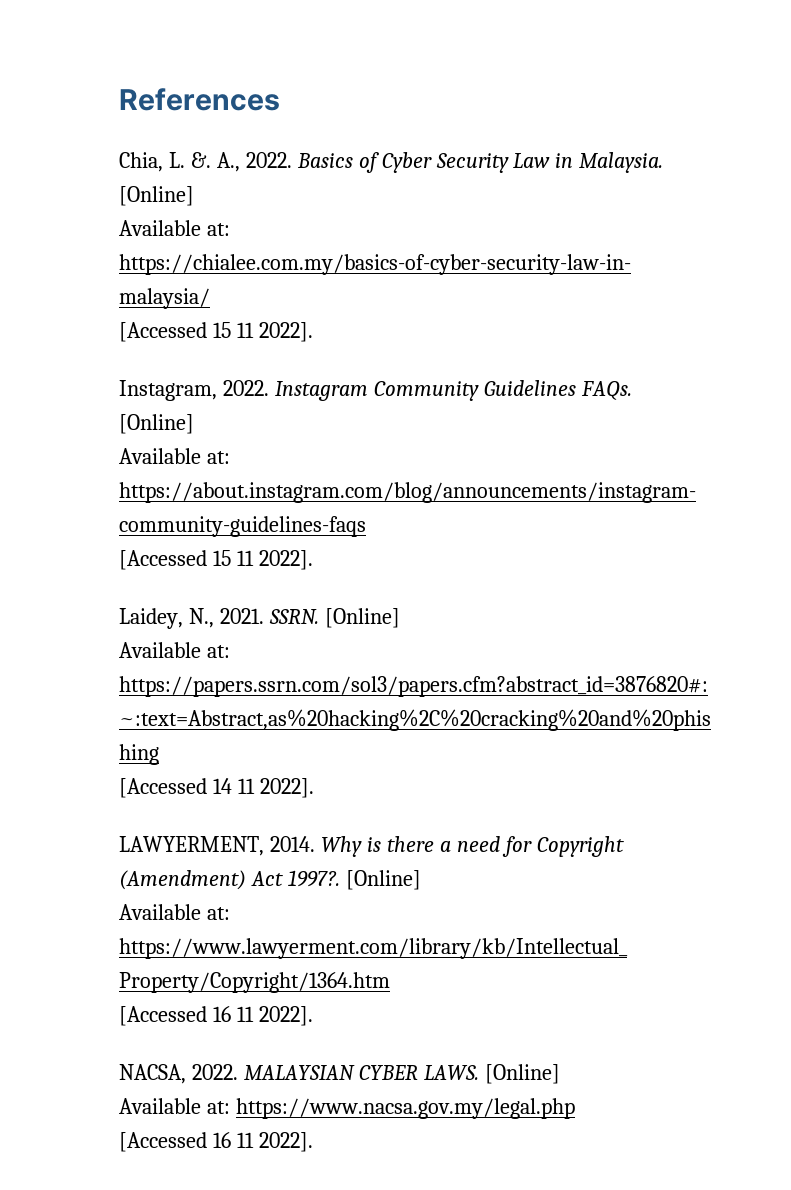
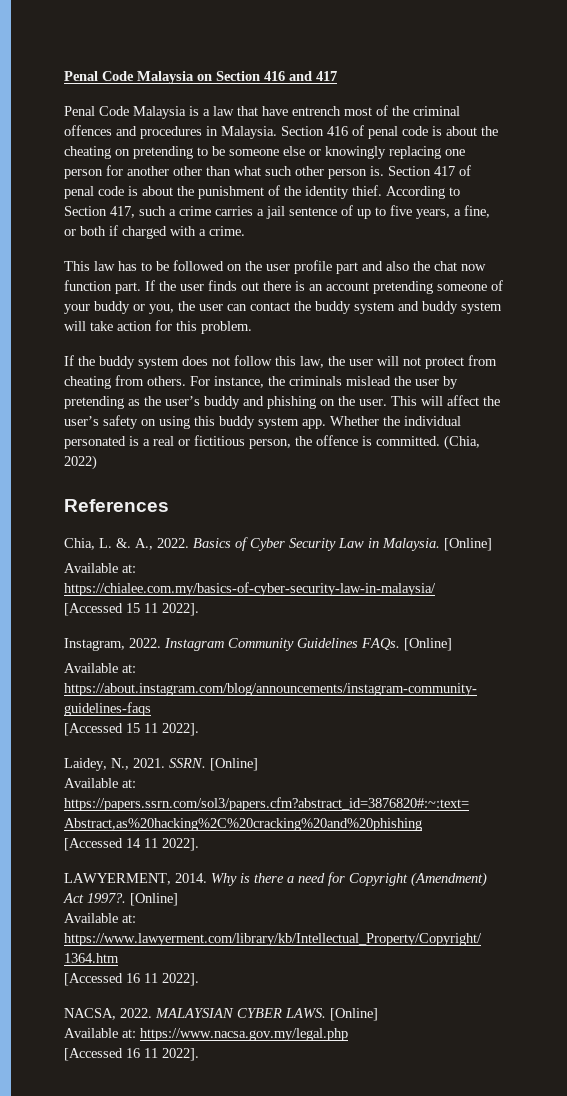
(119, 99) none -> [64,71,337,84] [64,105,460,119] [64,125,498,139] [64,146,465,159] [64,165,471,179] [64,185,460,199] [64,205,490,219] [64,225,245,239] [64,260,486,274] [64,280,503,294] [64,301,502,314] [64,320,252,334] [64,355,497,369] [64,375,458,389] [64,395,500,409] [64,415,461,429] [64,435,480,450] [64,455,97,470] Penal Code Malaysia on Section 416 and 417 // Penal Code Malaysia is a law that have entrench most of the criminal offences and procedures in Malaysia. Section 416 of penal code is about the cheating on pretending to be someone else or knowingly replacing one person for another other than what such other person is. Section 417 of penal code is about the punishment of the identity thief. According to Section 417, such a crime carries a jail sentence of up to five years, a fine, or both if charged with a crime. // This law has to be followed on the user profile part and also the chat now function part. If the user finds out there is an account pretending someone of your buddy or you, the user can contact the buddy system and buddy system will take action for this problem. // If the buddy system does not follow this law, the user will not protect from cheating from others. For instance, the criminals mislead the user by pretending as the user’s buddy and phishing on the user. This will affect the user’s safety on using this buddy system app. Whether the individual personated is a real or fictitious person, the offence is committed. (Chia, 2022) //

